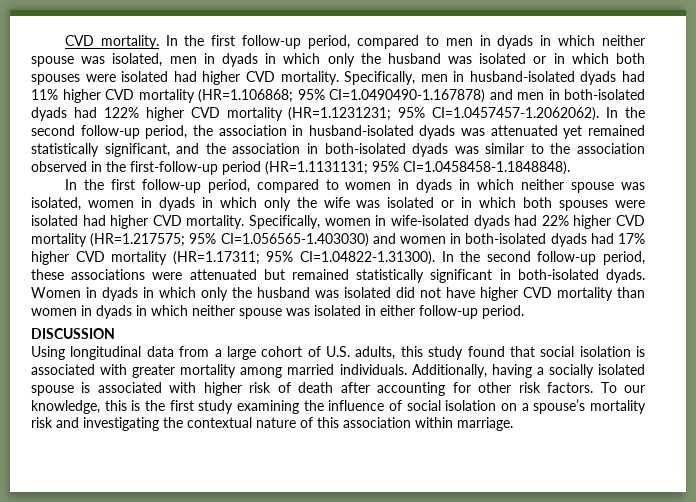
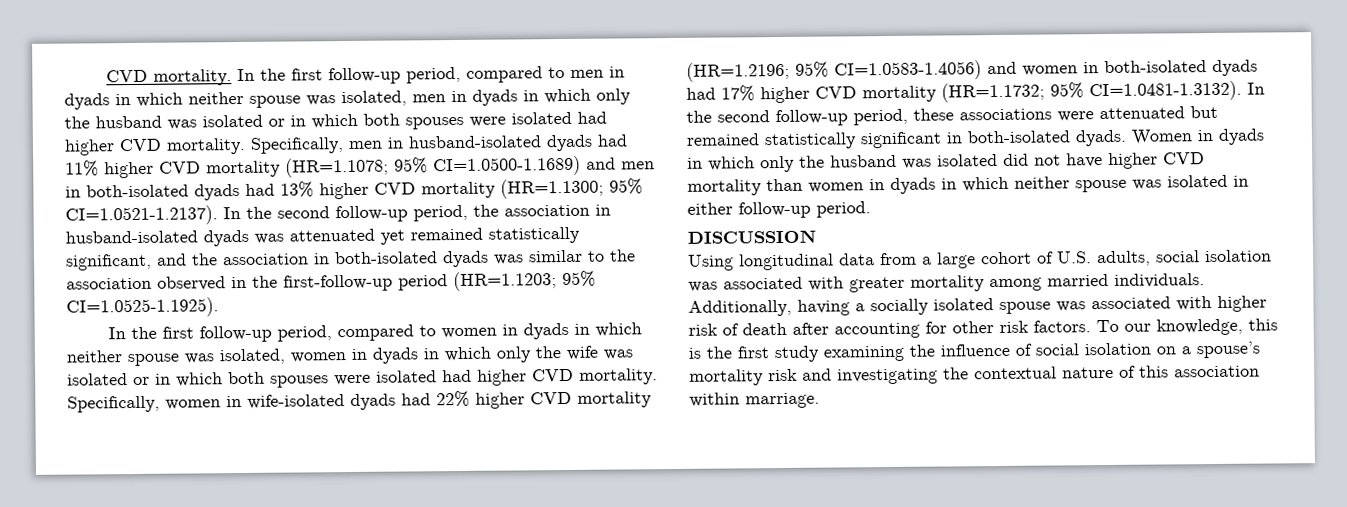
[198,89,485,103] (HR=1.106868; 95% CI=1.0490490-1.167878) -> [285,155,581,178] (HR=1.1078; 95% CI=1.0500-1.1689)
[103,107,600,121] 122% higher CVD mortality (HR=1.1231231; 95% CI=1.0457457-1.2062062). -> [280,178,643,200] [65,205,218,226] 13% higher CVD mortality (HR=1.1300; 95% CI=1.0521-1.2137).
[265,161,570,175] (HR=1.1131131; 95% CI=1.0458458-1.1848848). -> [453,270,596,292] [66,297,219,318] (HR=1.1203; 95% CI=1.0525-1.1925).
[90,233,369,247] (HR=1.217575; 95% CI=1.056565-1.403030) -> [686,60,982,82] (HR=1.2196; 95% CI=1.0583-1.4056)
[172,251,435,265] (HR=1.17311; 95% CI=1.04822-1.31300). -> [941,80,1242,103] (HR=1.1732; 95% CI=1.0481-1.3132).
[400,346,645,360] this study found that social isolation is -> [1155,249,1272,263] [688,281,718,292] social isolation was
[81,382,91,393] is -> [1056,301,1086,312] was

